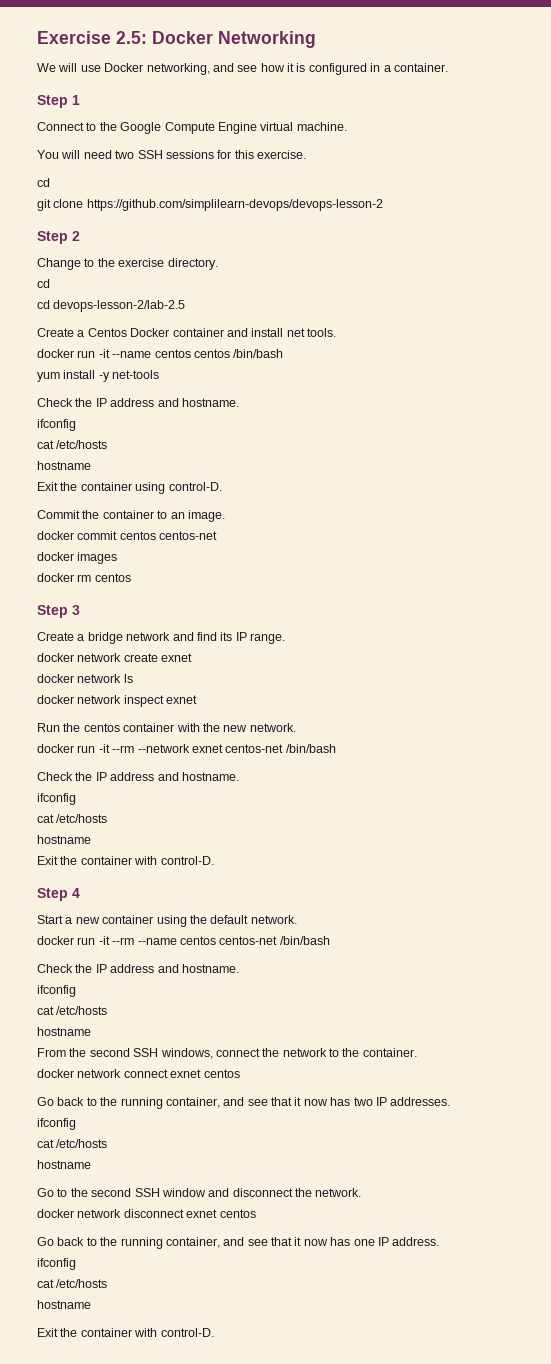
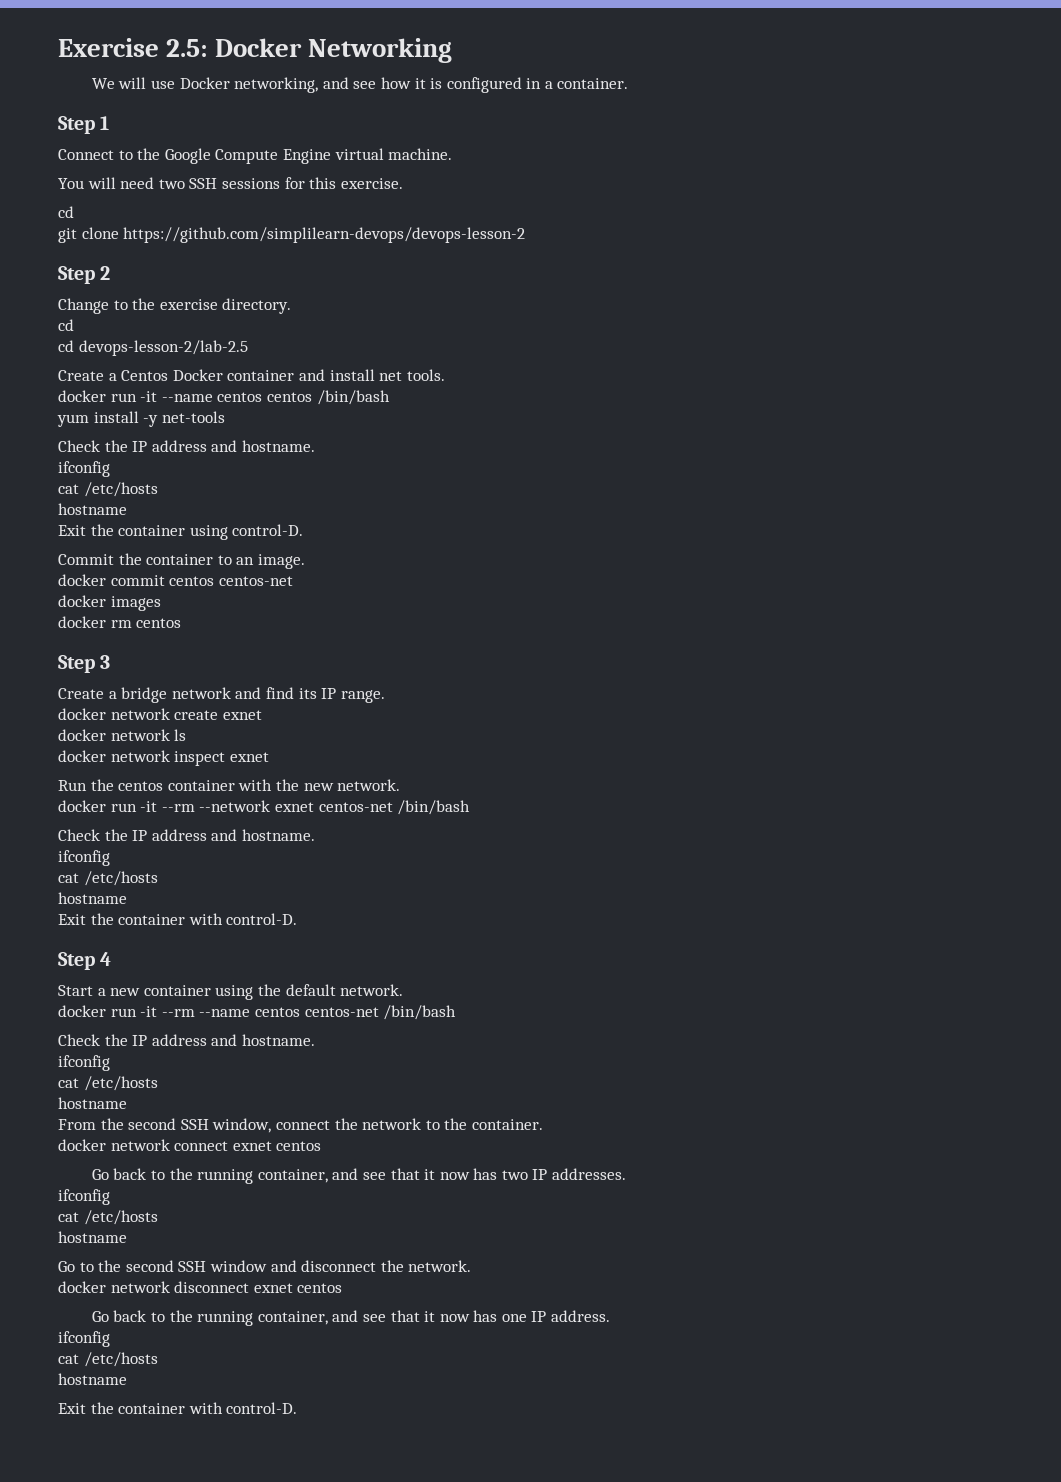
[160,1048,213,1059] windows, -> [212,1118,272,1133] window,

